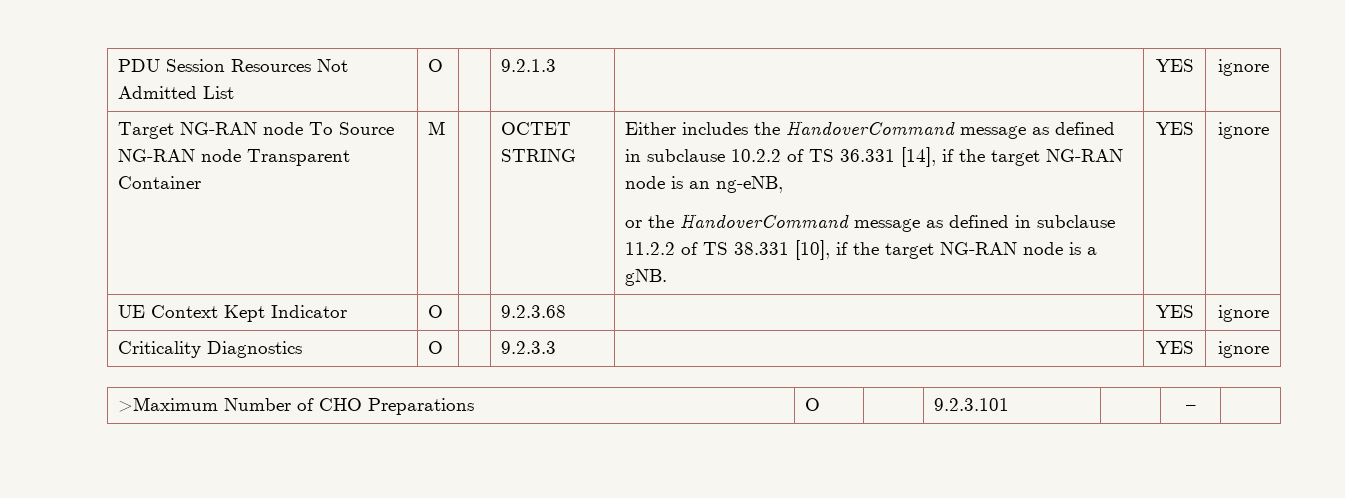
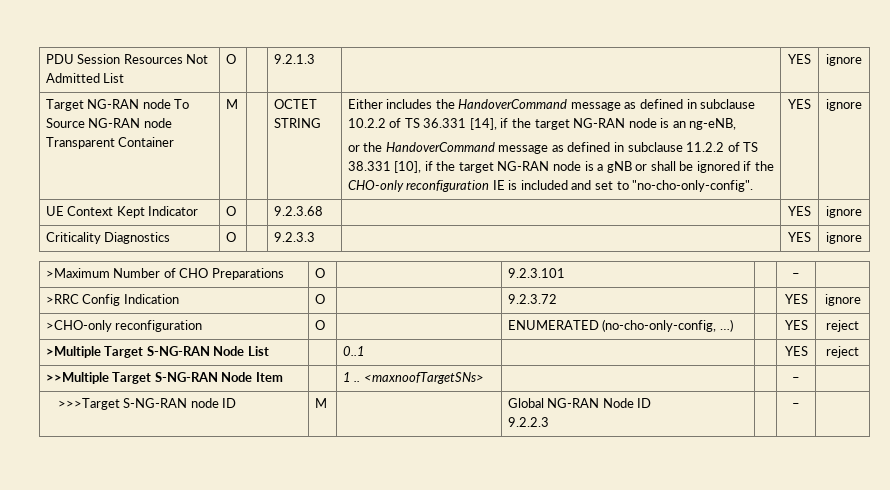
[625,269,668,286] gNB. -> [606,161,774,173] [347,180,754,192] gNB or shall be ignored if the CHO-only reconfiguration IE is included and set to "no-cho-only-config".
(1196, 408) none -> [45,294,179,306] [314,294,325,304] [507,294,557,304] [784,294,808,304] [824,294,861,306] [45,320,203,332] [314,320,325,330] [507,319,733,332] [784,320,808,330] [826,320,859,332] [45,346,269,358] [342,346,365,356] [784,346,808,356] [826,346,859,358] [45,372,283,384] [342,372,484,384] [792,377,800,382] [57,398,237,410] [314,398,327,408] [507,398,652,408] [507,417,549,427] [792,403,800,408] // >RRC Config Indication | O | | 9.2.3.72 | | YES | ignore // >CHO-only reconfiguration | O | | ENUMERATED (no-cho-only-config, …) | | YES | reject // >Multiple Target S-NG-RAN Node List | | 0..1 | | | YES | reject // >>Multiple Target S-NG-RAN Node Item | | 1 .. <maxnoofTargetSNs> | | | – | // >>>Target S-NG-RAN node ID | M | | Global NG-RAN Node ID // 9.2.2.3 | | – |

